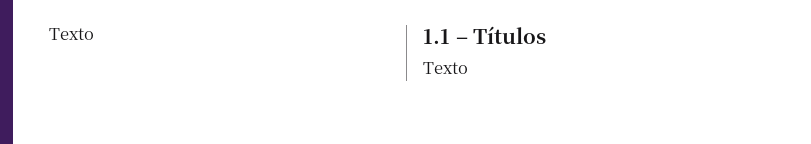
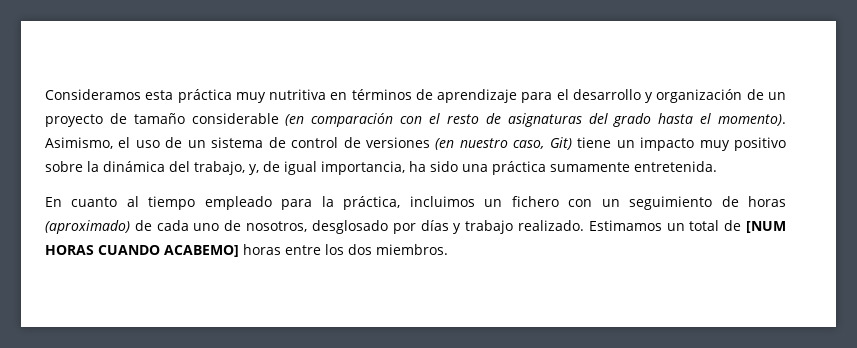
[49,28,94,40] [423,26,547,44] [423,62,468,74] Texto // 1.1 – Títulos // Texto -> [45,89,786,103] [45,113,787,127] [45,137,787,151] [45,161,717,175] [45,196,786,210] [45,220,786,234] [45,244,448,257] Consideramos esta práctica muy nutritiva en términos de aprendizaje para el desarrollo y organización de un proyecto de tamaño considerable (en comparación con el resto de asignaturas del grado hasta el momento). Asimismo, el uso de un sistema de control de versiones (en nuestro caso, Git) tiene un impacto muy positivo sobre la dinámica del trabajo, y, de igual importancia, ha sido una práctica sumamente entretenida. // En cuanto al tiempo empleado para la práctica, incluimos un fichero con un seguimiento de horas (aproximado) de cada uno de nosotros, desglosado por días y trabajo realizado. Estimamos un total de [NUM HORAS CUANDO ACABEMO] horas entre los dos miembros.

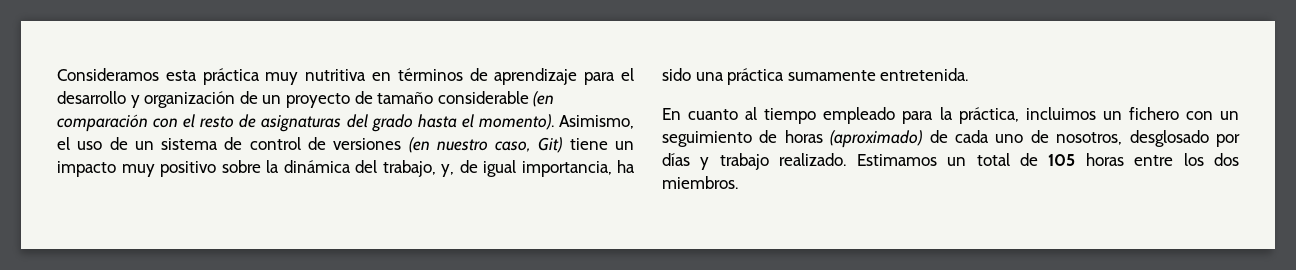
[746,221,786,233] [45,245,239,257] [NUM HORAS CUANDO ACABEMO] -> [1048,154,1076,166] 105

